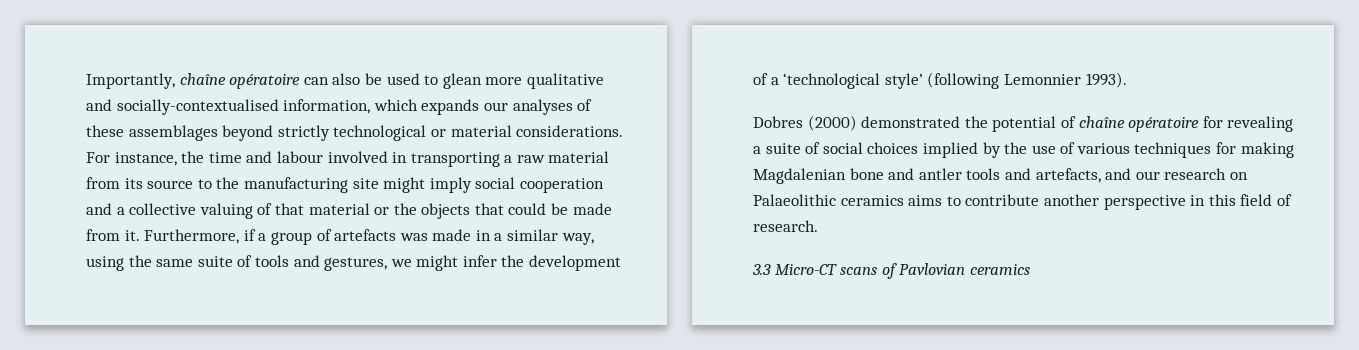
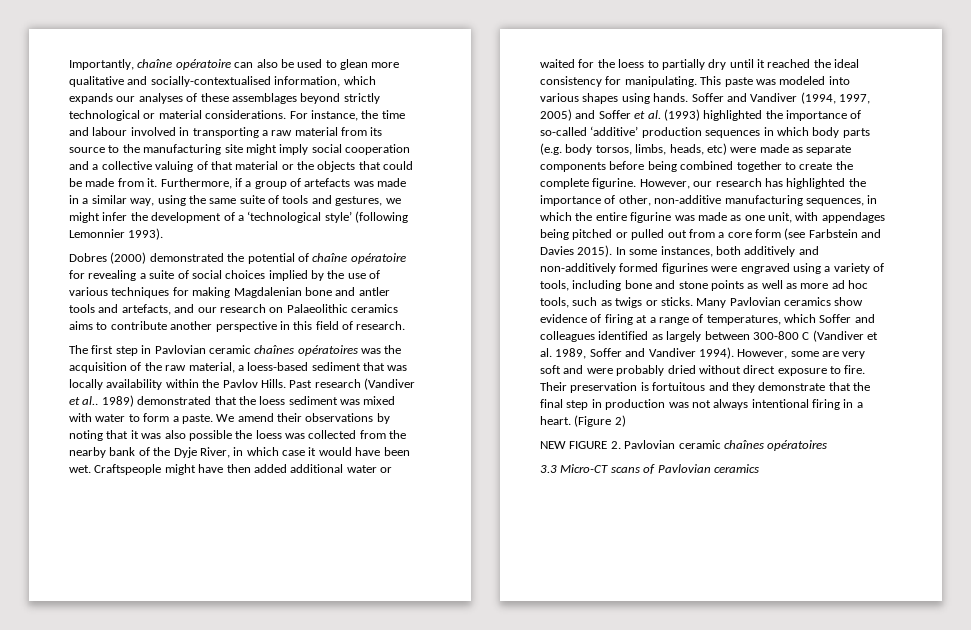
(818, 226) none -> [69,345,402,356] [69,362,408,373] [69,378,415,390] [69,395,396,407] [69,413,390,424] [69,430,407,441] [69,447,410,458] [69,464,392,475] [540,59,860,70] [540,76,850,87] [540,92,870,104] [540,109,862,121] [540,126,870,138] [540,143,852,155] [540,161,853,172] [540,178,866,189] [540,195,878,206] [540,212,885,223] [540,228,882,240] [540,245,819,257] [540,263,884,274] [540,280,869,291] [540,297,864,308] [540,314,875,325] [540,330,878,342] [540,347,866,359] [540,365,866,376] [540,382,870,393] [540,399,863,410] [540,415,626,427] [540,440,828,451] // The first step in Pavlovian ceramic chaînes opératoires was the acquisition of the raw material, a loess-based sediment that was locally availability within the Pavlov Hills. Past research (Vandiver et al.. 1989) demonstrated that the loess sediment was mixed with water to form a paste. We amend their observations by noting that it was also possible the loess was collected from the nearby bank of the Dyje River, in which case it would have been wet. Craftspeople might have then added additional water or waited for the loess to partially dry until it reached the ideal consistency for manipulating. This paste was modeled into various shapes using hands. Soffer and Vandiver (1994, 1997, 2005) and Soffer et al. (1993) highlighted the importance of so-called ‘additive’ production sequences in which body parts (e.g. body torsos, limbs, heads, etc) were made as separate components before being combined together to create the complete figurine. However, our research has highlighted the importance of other, non-additive manufacturing sequences, in which the entire figurine was made as one unit, with appendages being pitched or pulled out from a core form (see Farbstein and Davies 2015). In some instances, both additively and non-additively formed figurines were engraved using a variety of tools, including bone and stone points as well as more ad hoc tools, such as twigs or sticks. Many Pavlovian ceramics show evidence of firing at a range of temperatures, which Soffer and colleagues identified as largely between 300-800 C (Vandiver et al. 1989, Soffer and Vandiver 1994). However, some are very soft and were probably dried without direct exposure to fire. Their preservation is fortuitous and they demonstrate that the final step in production was not always intentional firing in a heart. (Figure 2) // NEW FIGURE 2. Pavlovian ceramic chaînes opératoires

